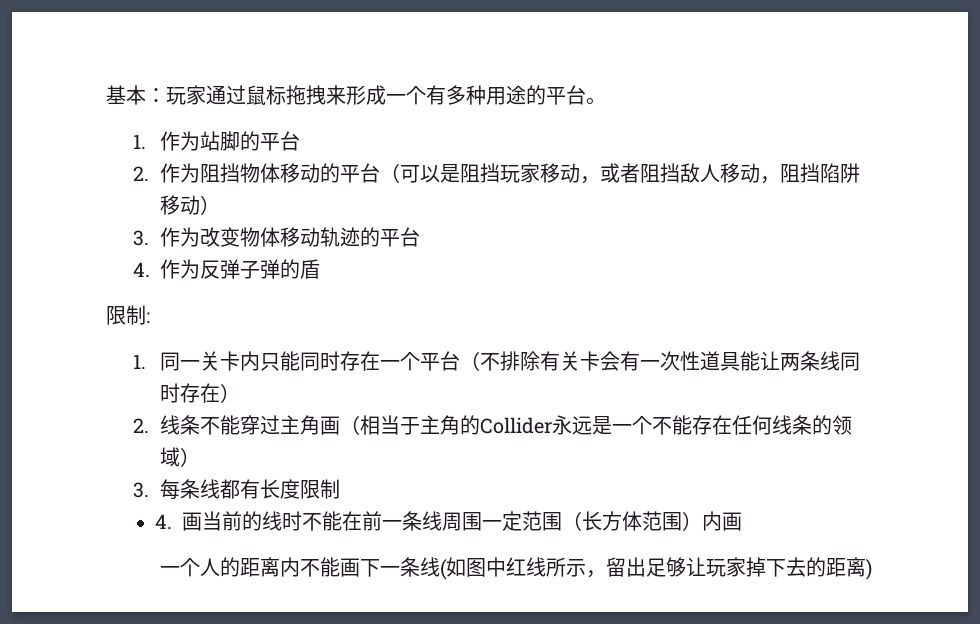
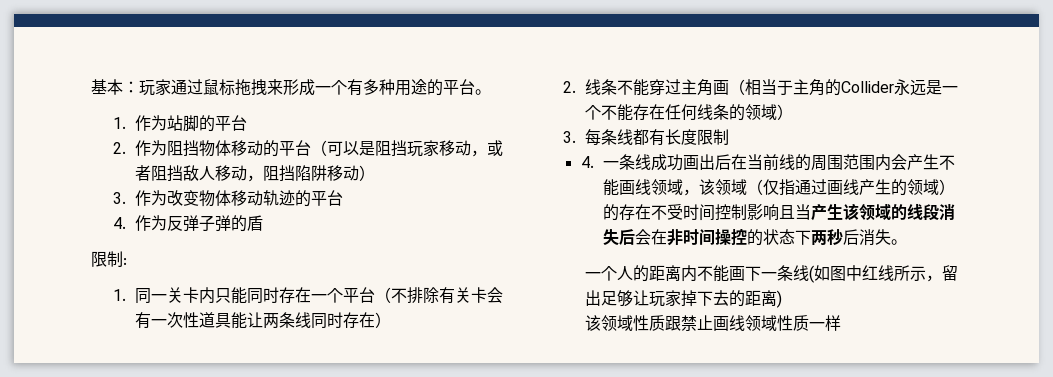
[181,511,742,531] 画当前的线时不能在前一条线周围一定范围（长方体范围）内画 -> [602,154,955,171] [602,179,955,196] [602,203,955,221] [602,229,907,246] 一条线成功画出后在当前线的周围范围内会产生不能画线领域，该领域（仅指通过画线产生的领域）的存在不受时间控制影响且当产生该领域的线段消失后会在非时间操控的状态下两秒后消失。
(872, 569) none -> [585,315,842,331] // 该领域性质跟禁止画线领域性质一样

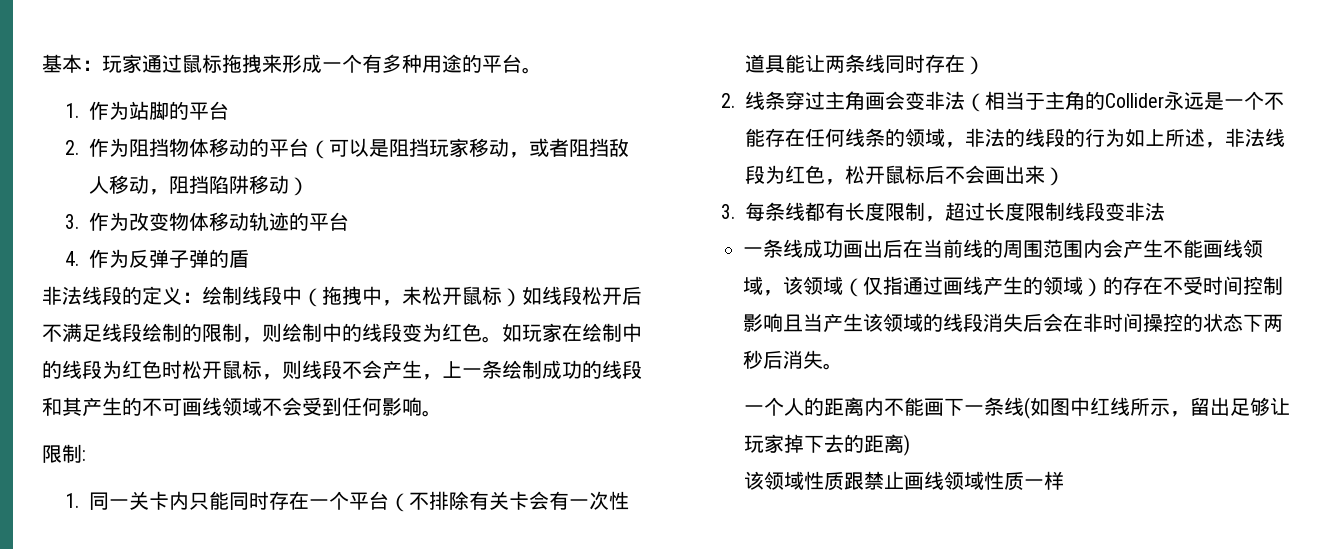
(264, 223) none -> [42,286,642,307] [42,323,642,343] [42,360,642,380] [42,397,442,417] // 非法线段的定义：绘制线段中（拖拽中，未松开鼠标）如线段松开后不满足线段绘制的限制，则绘制中的线段变为红色。如玩家在绘制中的线段为红色时松开鼠标，则线段不会产生，上一条绘制成功的线段和其产生的不可画线领域不会受到任何影响。
[617,79,650,96] 不能 -> (786, 100) none
(730, 87) none -> [885,91,966,110] 会变非法
(778, 112) none -> [945,128,1286,148] [745,165,1046,185] ，非法的线段的行为如上所述，非法线段为红色，松开鼠标后不会画出来
[580,156,594,168] // 4. -> [925,202,1166,222] ，超过长度限制线段变非法 //

